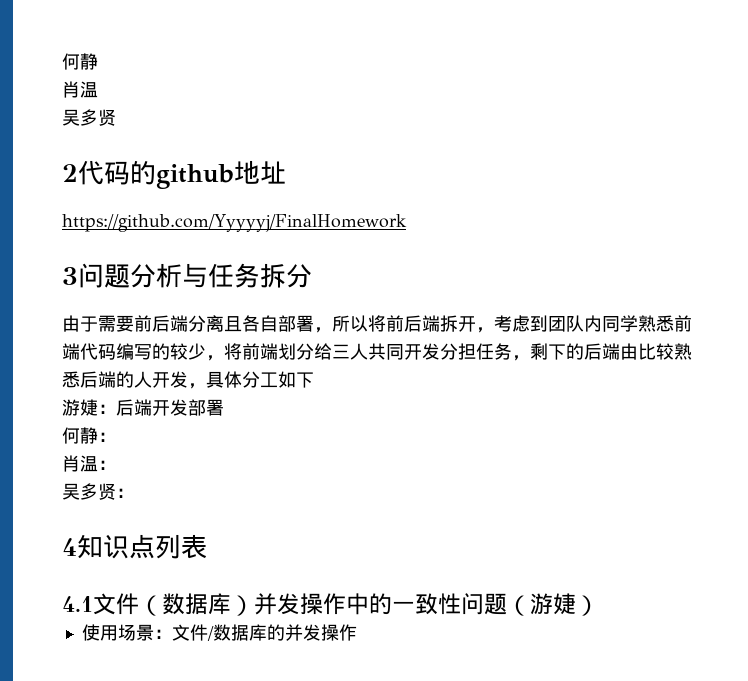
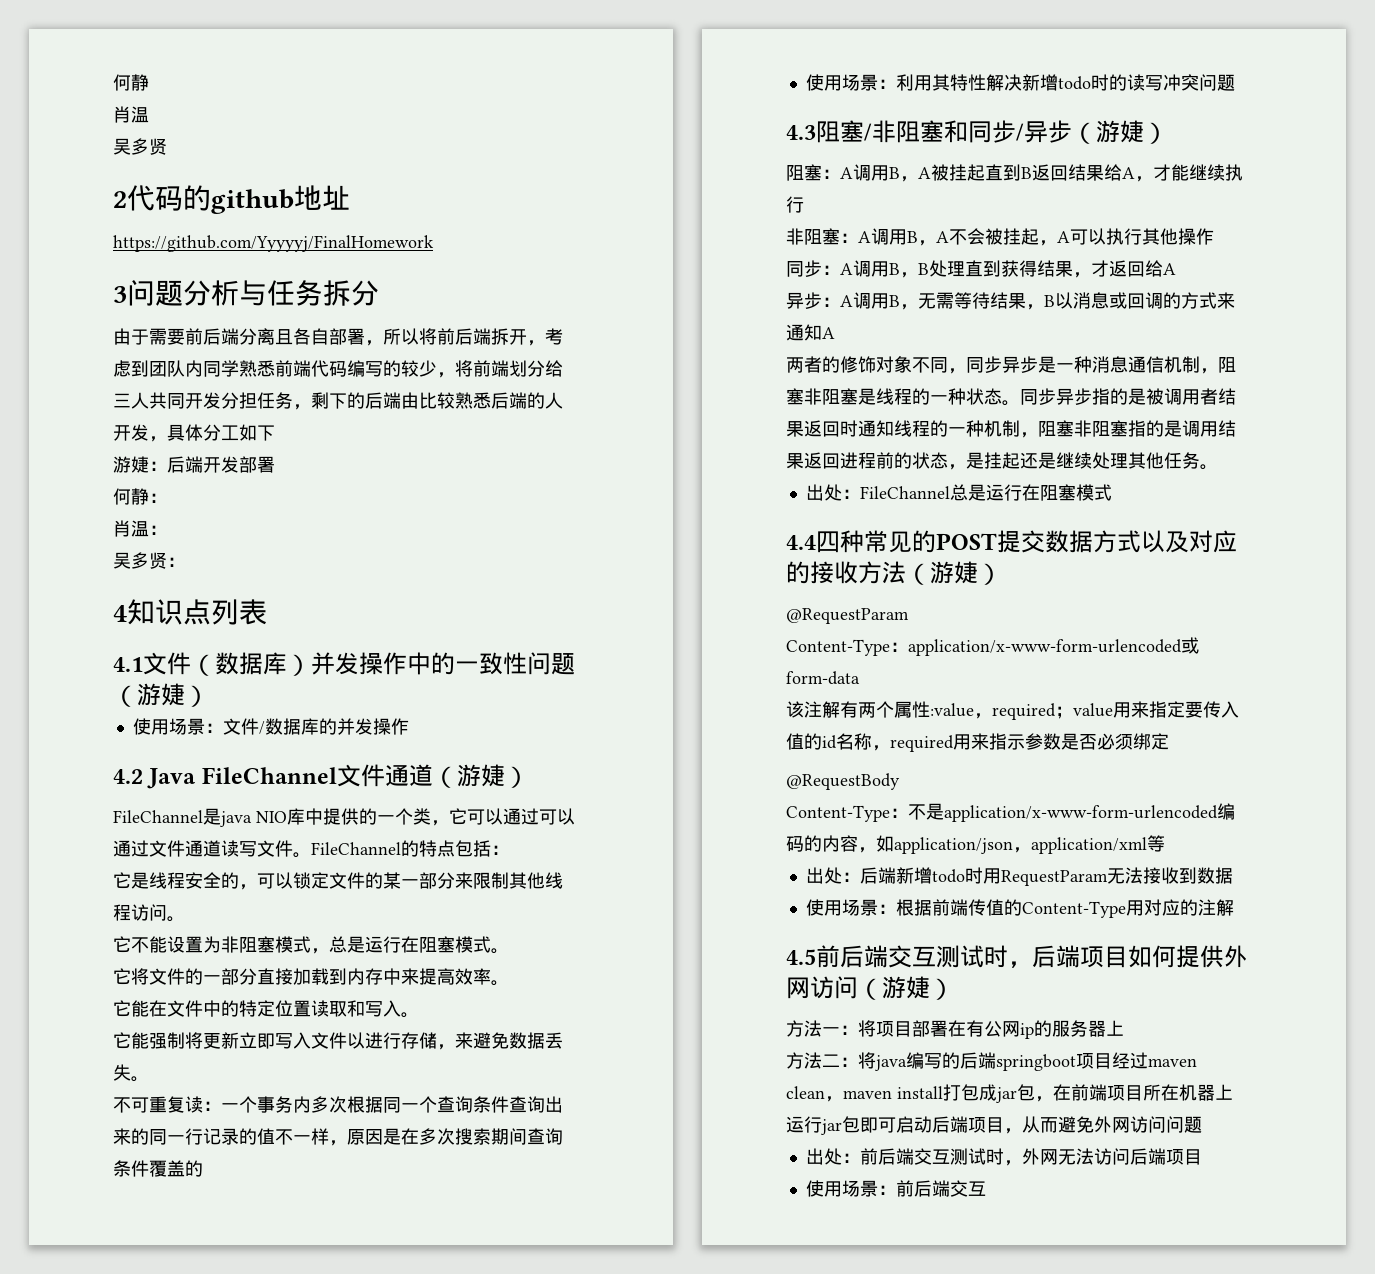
(357, 632) none -> [113,764,529,789] [113,808,575,827] [113,840,509,858] [113,872,563,890] [113,904,185,922] [113,936,509,954] [113,968,509,986] [113,1000,419,1018] [113,1032,563,1050] [113,1064,149,1082] [113,1096,563,1113] [113,1128,563,1146] [113,1160,203,1177] [805,74,1235,91] [786,120,1168,144] [786,164,1243,182] [786,196,804,213] [786,228,1214,246] [786,260,1176,278] [786,292,1235,310] [786,324,835,341] [786,356,1236,374] [786,388,1236,406] [786,420,1236,438] [786,452,1218,470] [805,484,1112,501] [786,530,1237,553] [786,561,1002,585] [786,608,909,624] [786,637,1199,656] [786,671,860,685] [786,701,1239,720] [786,733,1169,752] [786,773,900,790] [786,803,1235,822] [786,835,1165,854] [805,867,1233,886] [805,899,1234,918] [786,945,1248,968] [786,976,954,1000] [786,1020,1124,1039] [786,1052,1197,1071] [786,1084,1233,1103] [786,1116,1202,1135] [805,1148,1202,1166] [805,1180,986,1197] // 4.2 Java FileChannel文件通道（游婕） // FileChannel是java NIO库中提供的一个类，它可以通过可以通过文件通道读写文件。FileChannel的特点包括： // 它是线程安全的，可以锁定文件的某一部分来限制其他线程访问。 // 它不能设置为非阻塞模式，总是运行在阻塞模式。 // 它将文件的一部分直接加载到内存中来提高效率。 // 它能在文件中的特定位置读取和写入。 // 它能强制将更新立即写入文件以进行存储，来避免数据丢失。 // 不可重复读：一个事务内多次根据同一个查询条件查询出来的同一行记录的值不一样，原因是在多次搜索期间查询条件覆盖的 // 使用场景：利用其特性解决新增todo时的读写冲突问题 // 4.3阻塞/非阻塞和同步/异步（游婕） // 阻塞：A调用B，A被挂起直到B返回结果给A，才能继续执行 // 非阻塞：A调用B，A不会被挂起，A可以执行其他操作 // 同步：A调用B，B处理直到获得结果，才返回给A // 异步：A调用B，无需等待结果，B以消息或回调的方式来通知A // 两者的修饰对象不同，同步异步是一种消息通信机制，阻塞非阻塞是线程的一种状态。同步异步指的是被调用者结果返回时通知线程的一种机制，阻塞非阻塞指的是调用结果返回进程前的状态，是挂起还是继续处理其他任务。 // 出处：FileChannel总是运行在阻塞模式 // 4.4四种常见的POST提交数据方式以及对应的接收方法（游婕） // @RequestParam // Content-Type：application/x-www-form-urlencoded或form-data // 该注解有两个属性:value，required；value用来指定要传入值的id名称，required用来指示参数是否必须绑定 // @RequestBody // Content-Type：不是application/x-www-form-urlencoded编码的内容，如application/json，application/xml等 // 出处：后端新增todo时用RequestParam无法接收到数据 // 使用场景：根据前端传值的Content-Type用对应的注解 // 4.5前后端交互测试时，后端项目如何提供外网访问（游婕） // 方法一：将项目部署在有公网ip的服务器上 // 方法二：将java编写的后端springboot项目经过maven clean，maven install打包成jar包，在前端项目所在机器上运行jar包即可启动后端项目，从而避免外网访问问题 // 出处：前后端交互测试时，外网无法访问后端项目 // 使用场景：前后端交互

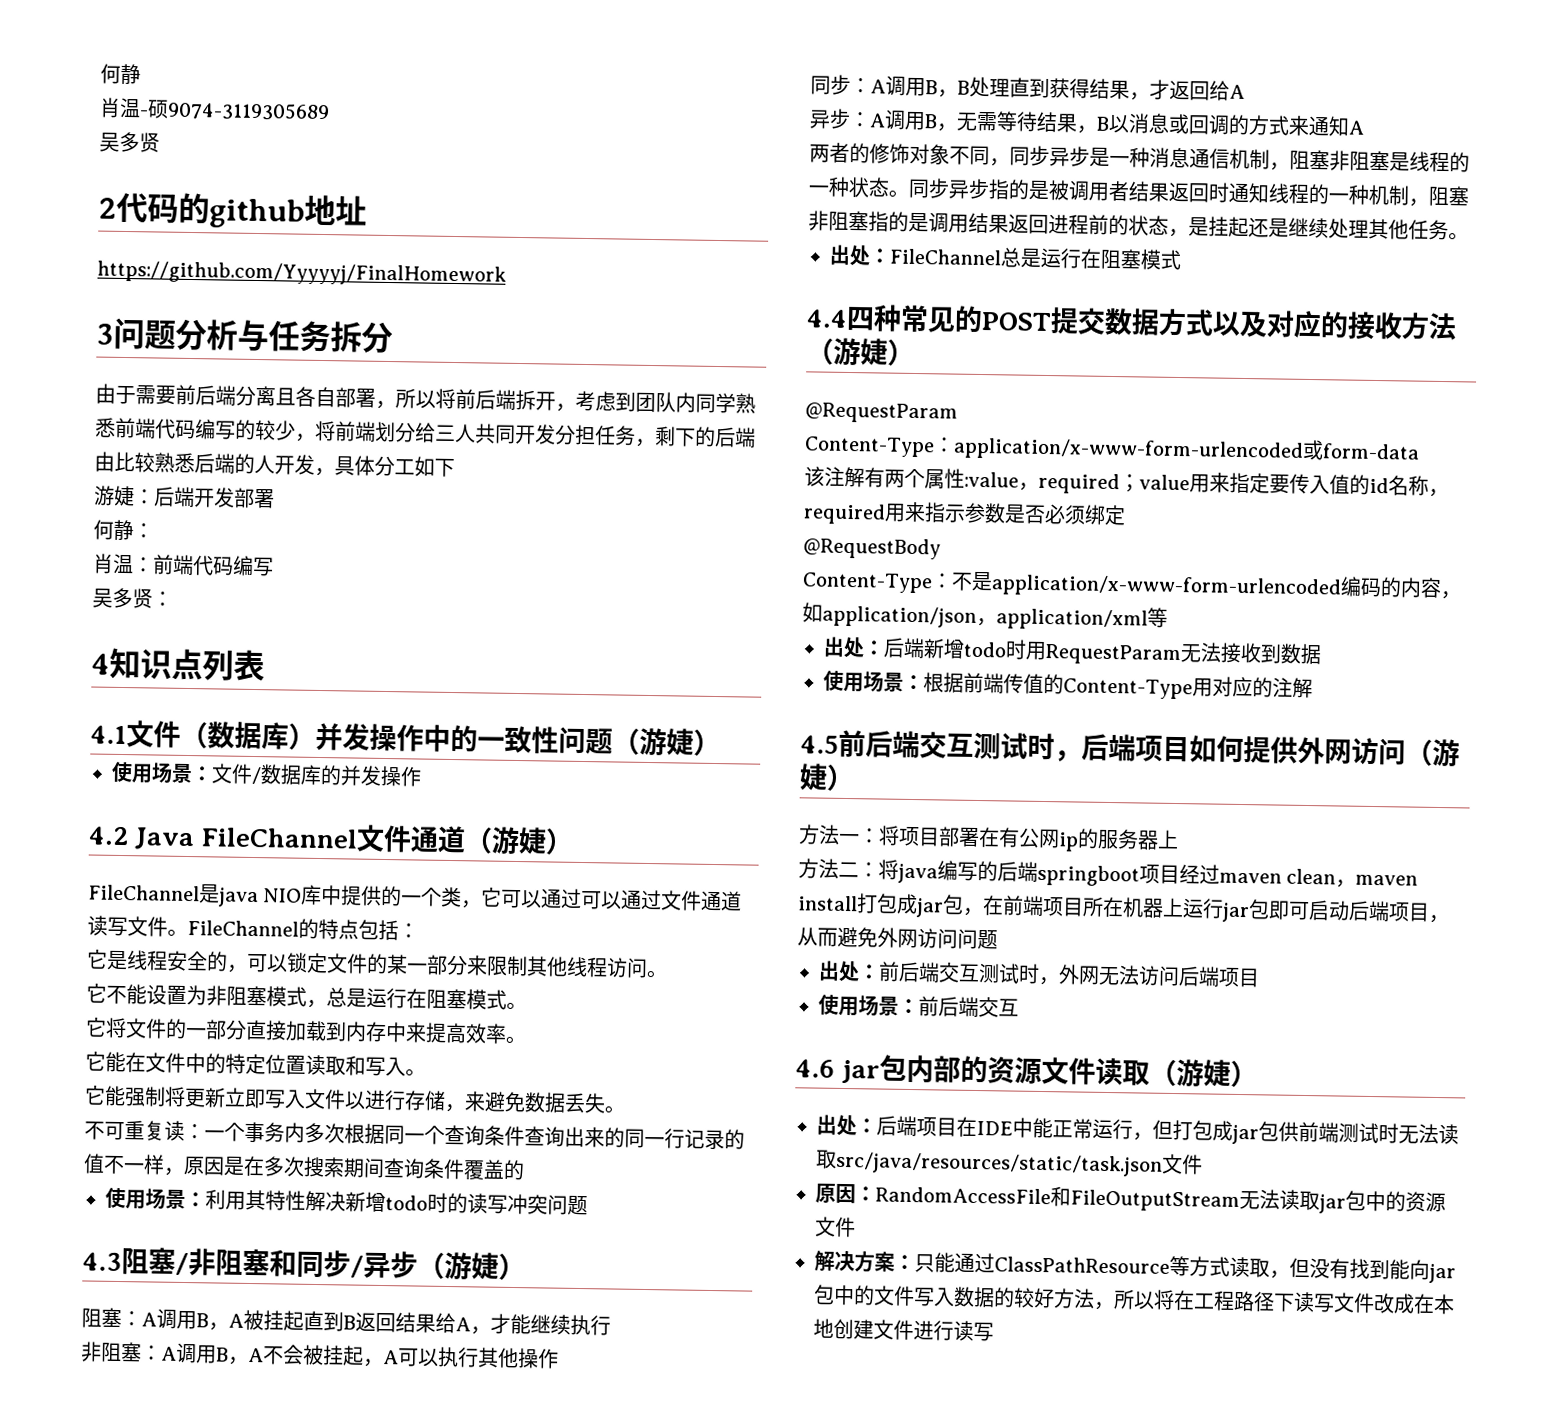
(149, 114) none -> [139,99,330,122] -硕9074-3119305689
(167, 530) none -> [152,554,274,577] 前端代码编写
(986, 1188) none -> [795,1054,1259,1088] [816,1114,1459,1145] [816,1149,1203,1177] [815,1183,1446,1214] [814,1216,856,1238] [814,1250,1456,1284] [813,1284,1455,1315] [813,1318,994,1342] // 4.6 jar包内部的资源文件读取（游婕） // 出处：后端项目在IDE中能正常运行，但打包成jar包供前端测试时无法读取src/java/resources/static/task.json文件 // 原因：RandomAccessFile和FileOutputStream无法读取jar包中的资源文件 // 解决方案：只能通过ClassPathResource等方式读取，但没有找到能向jar包中的文件写入数据的较好方法，所以将在工程路径下读写文件改成在本地创建文件进行读写

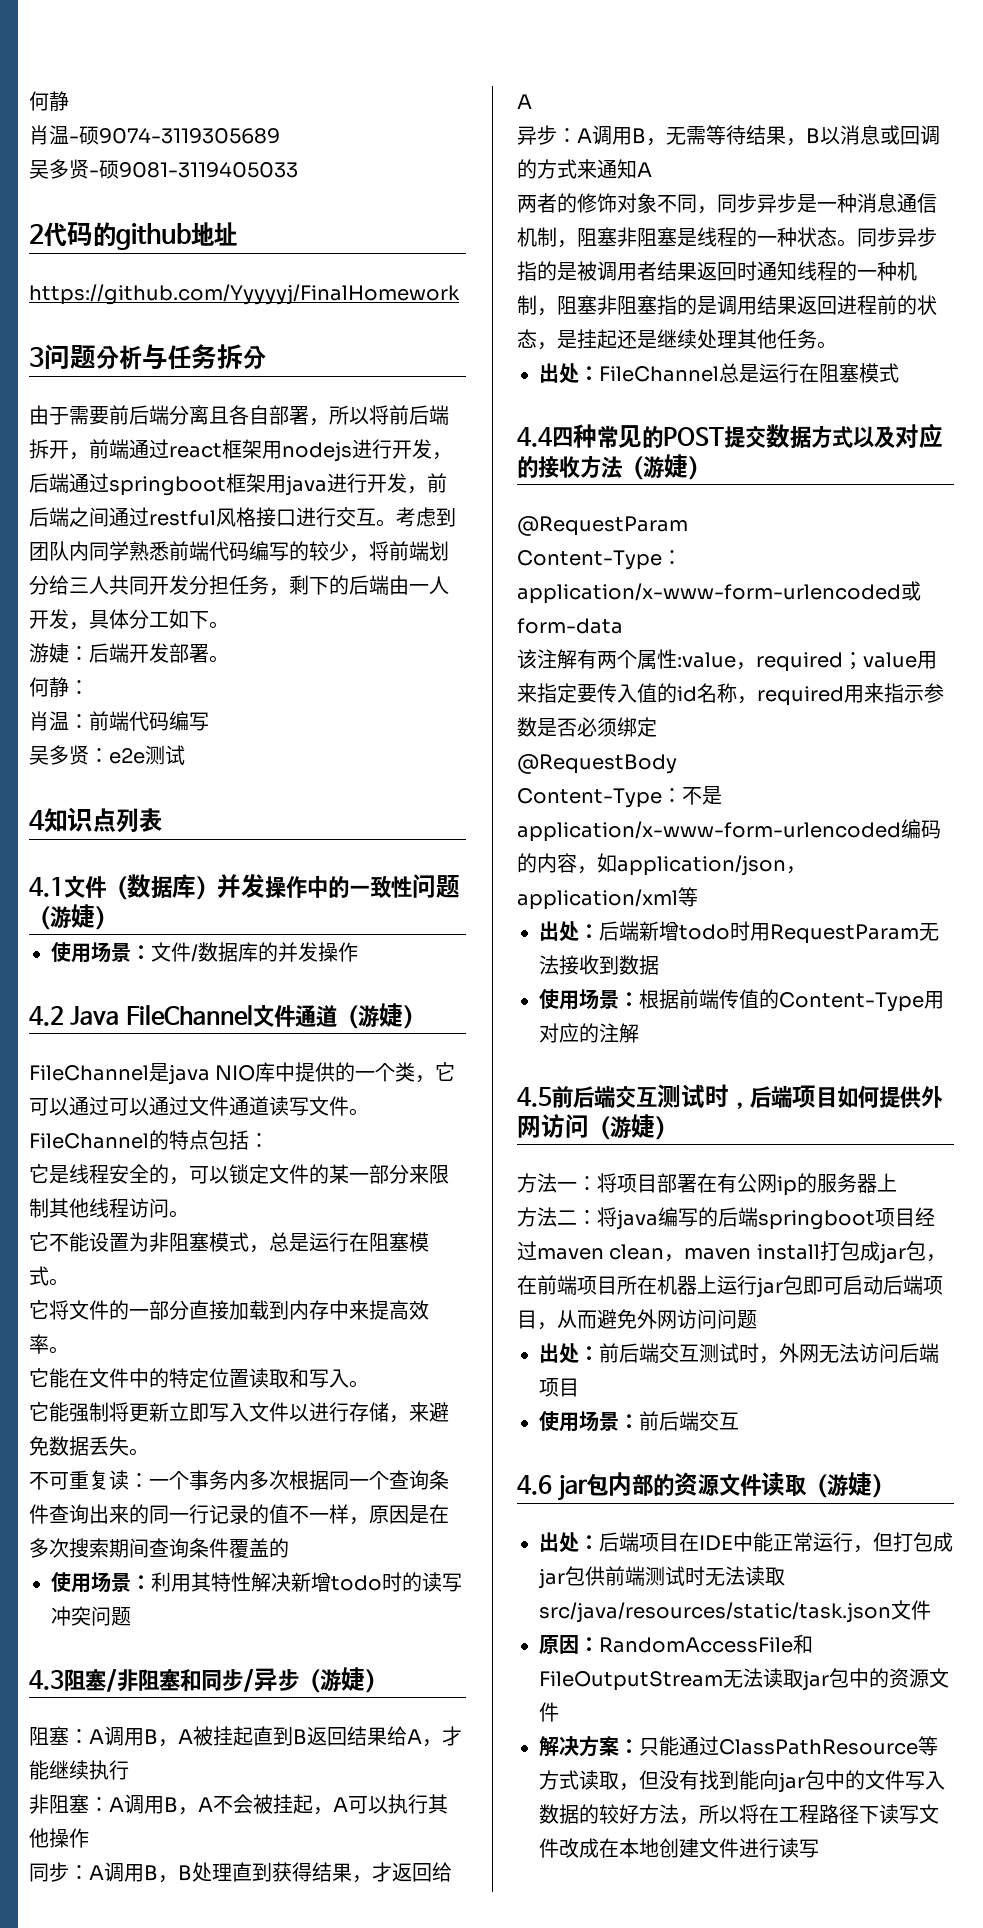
(160, 142) none -> [89,160,298,179] -硕9081-3119405033
(576, 407) none -> [89,439,452,462] [29,473,447,496] [29,507,396,527] 前端通过react框架用nodejs进行开发，后端通过springboot框架用java进行开发，前后端之间通过restful风格接口进行交互。
[114,451,255,474] 比较熟悉后端的 -> [409,584,429,593] 一
(455, 468) none -> [209,621,229,629] 。
(275, 498) none -> [209,655,229,663] 。
(173, 599) none -> [109,745,185,765] e2e测试

